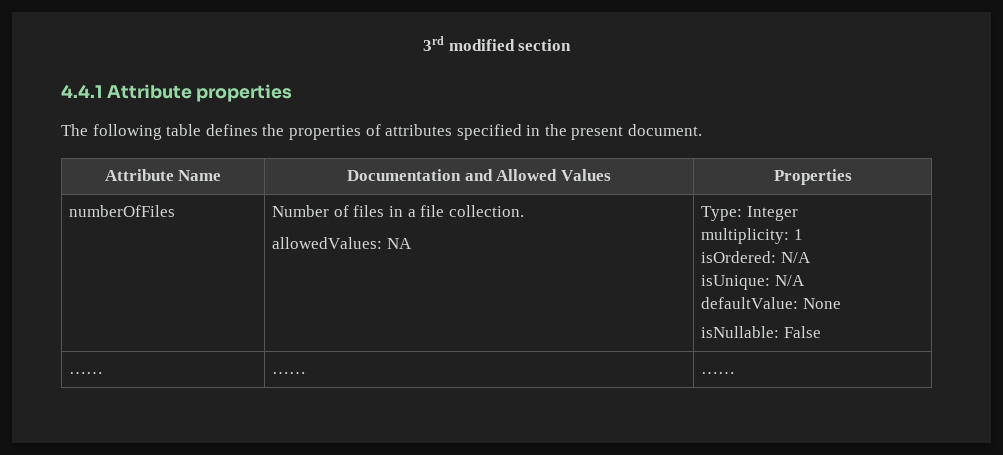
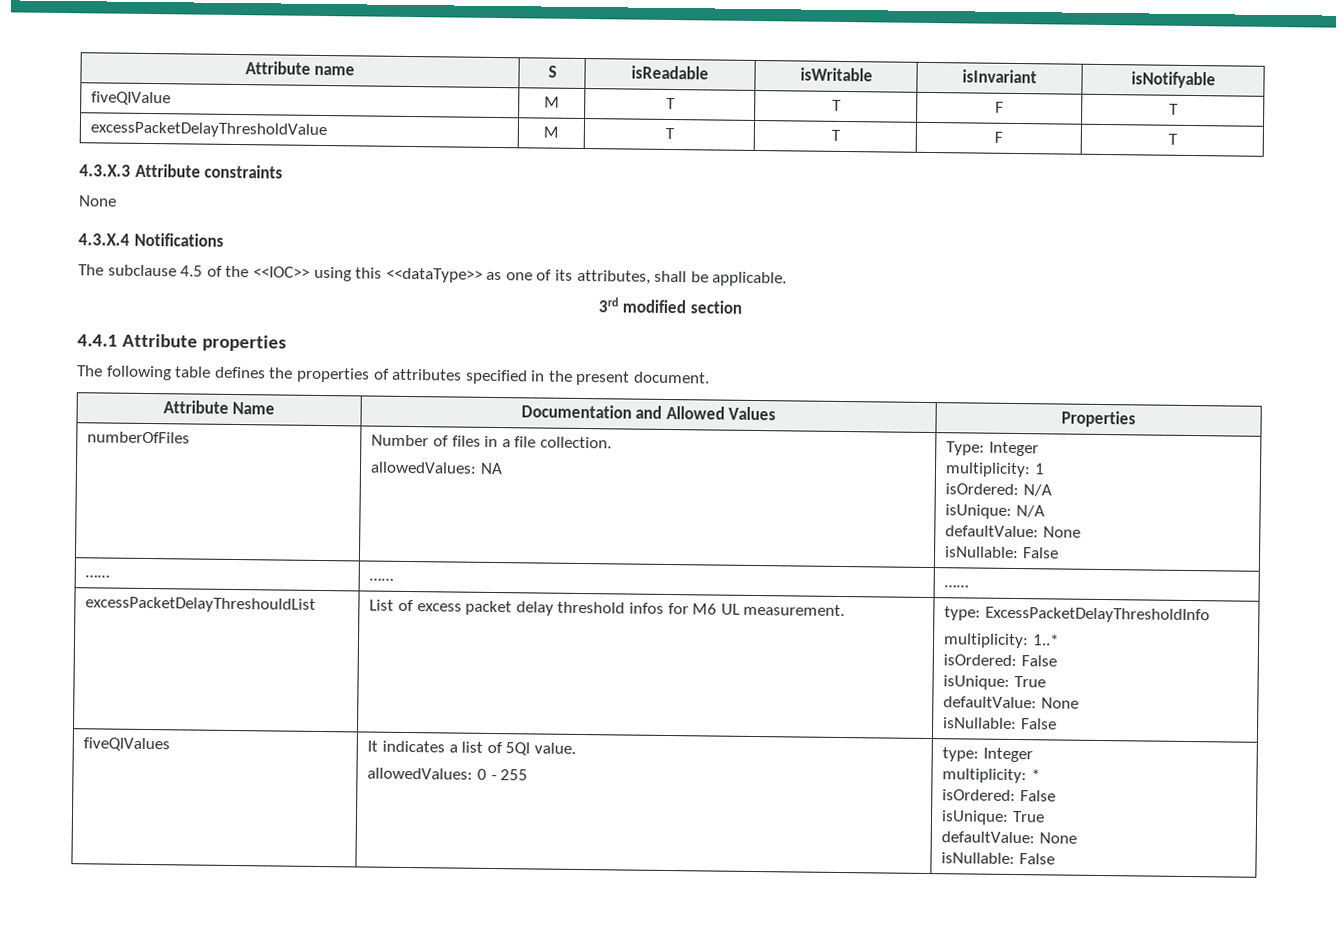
(422, 43) none -> [244,61,356,76] [547,65,557,78] [631,65,709,80] [799,67,873,82] [962,69,1037,84] [1130,71,1216,89] [91,91,172,106] [544,96,560,108] [665,97,676,110] [831,99,842,111] [995,101,1004,113] [1168,103,1179,115] [90,121,328,139] [543,126,559,138] [664,127,675,140] [830,129,841,141] [994,131,1003,143] [1167,133,1178,145] [79,163,284,179] [78,195,117,207] [78,232,224,247] [78,264,788,287] Attribute name | S | isReadable | isWritable | isInvariant | isNotifyable // fiveQIValue | M | T | T | F | T // excessPacketDelayThresholdValue | M | T | T | F | T // 4.3.X.3 Attribute constraints // None // 4.3.X.4 Notifications // The subclause 4.5 of the <<IOC>> using this <<dataType>> as one of its attributes, shall be applicable. //
(736, 373) none -> [85,596,317,613] [369,599,846,617] [944,606,1211,624] [943,633,1060,649] [943,654,1058,667] [943,675,1047,690] [943,696,1080,709] [943,717,1058,730] [83,737,171,752] [367,740,576,756] [367,767,529,781] [942,747,1034,763] [942,768,1041,784] [942,789,1057,802] [941,810,1046,825] [941,831,1078,844] [941,852,1056,865] // excessPacketDelayThreshouldList | List of excess packet delay threshold infos for M6 UL measurement. | type: ExcessPacketDelayThresholdInfo // multiplicity: 1..* // isOrdered: False // isUnique: True // defaultValue: None // isNullable: False // fiveQIValues | It indicates a list of 5QI value. // allowedValues: 0 - 255 | type: Integer // multiplicity: * // isOrdered: False // isUnique: True // defaultValue: None // isNullable: False

